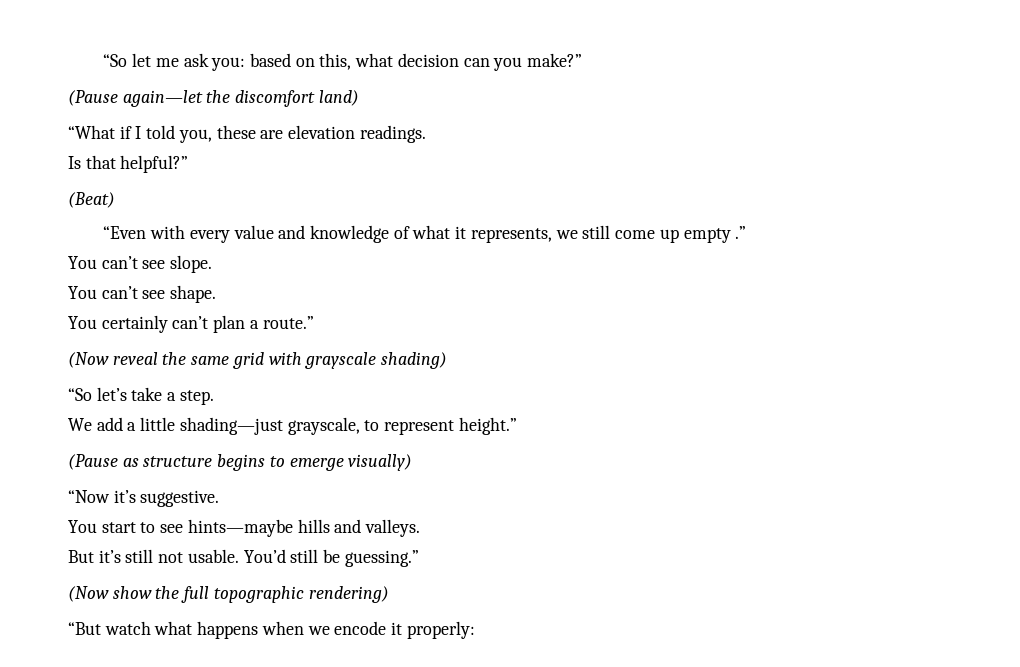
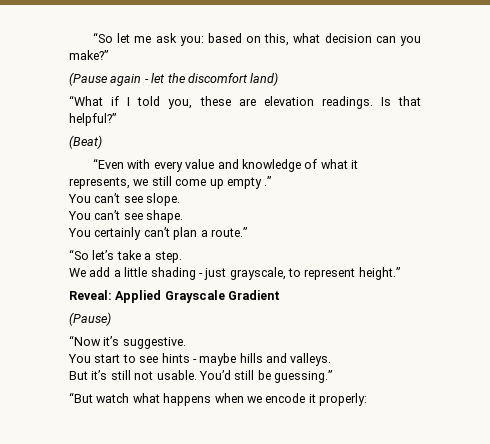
[122,90,203,107] again—let -> [110,73,166,86] again - let
(426, 134) // -> (373, 102) none
[68,352,448,369] // (Now reveal the same grid with grayscale shading) -> (247, 232) none
[179,417,283,435] shading—just -> [150,267,227,280] shading - just
[68,454,413,471] (Pause as structure begins to emerge visually) -> [69,290,281,303] [69,312,111,326] Reveal: Applied Grayscale Gradient // (Pause)
[187,519,293,537] hints—maybe -> [161,353,237,366] hints - maybe
[68,586,389,603] // (Now show the full topographic rendering) -> (332, 376) none

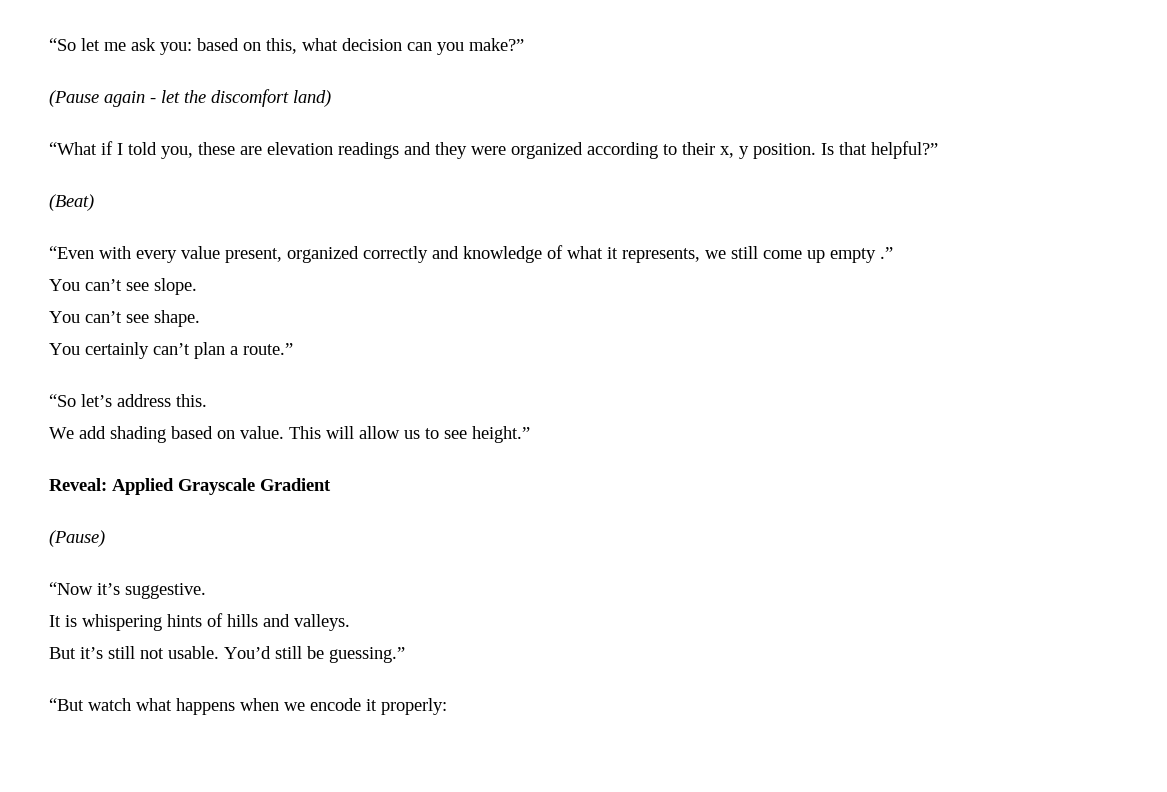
[321,96,373,109] readings. -> [338,142,816,159] readings and they were organized according to their x, y position.
(215, 164) none -> [225,246,428,263] present, organized correctly
[116,250,182,263] take a step. -> [117,394,207,407] address this.
[113,267,356,280] a little shading - just grayscale, to represent -> [110,426,467,443] shading based on value. This will allow us to see
[68,353,237,366] You start to see hints - maybe -> [49,613,223,631] It is whispering hints of

